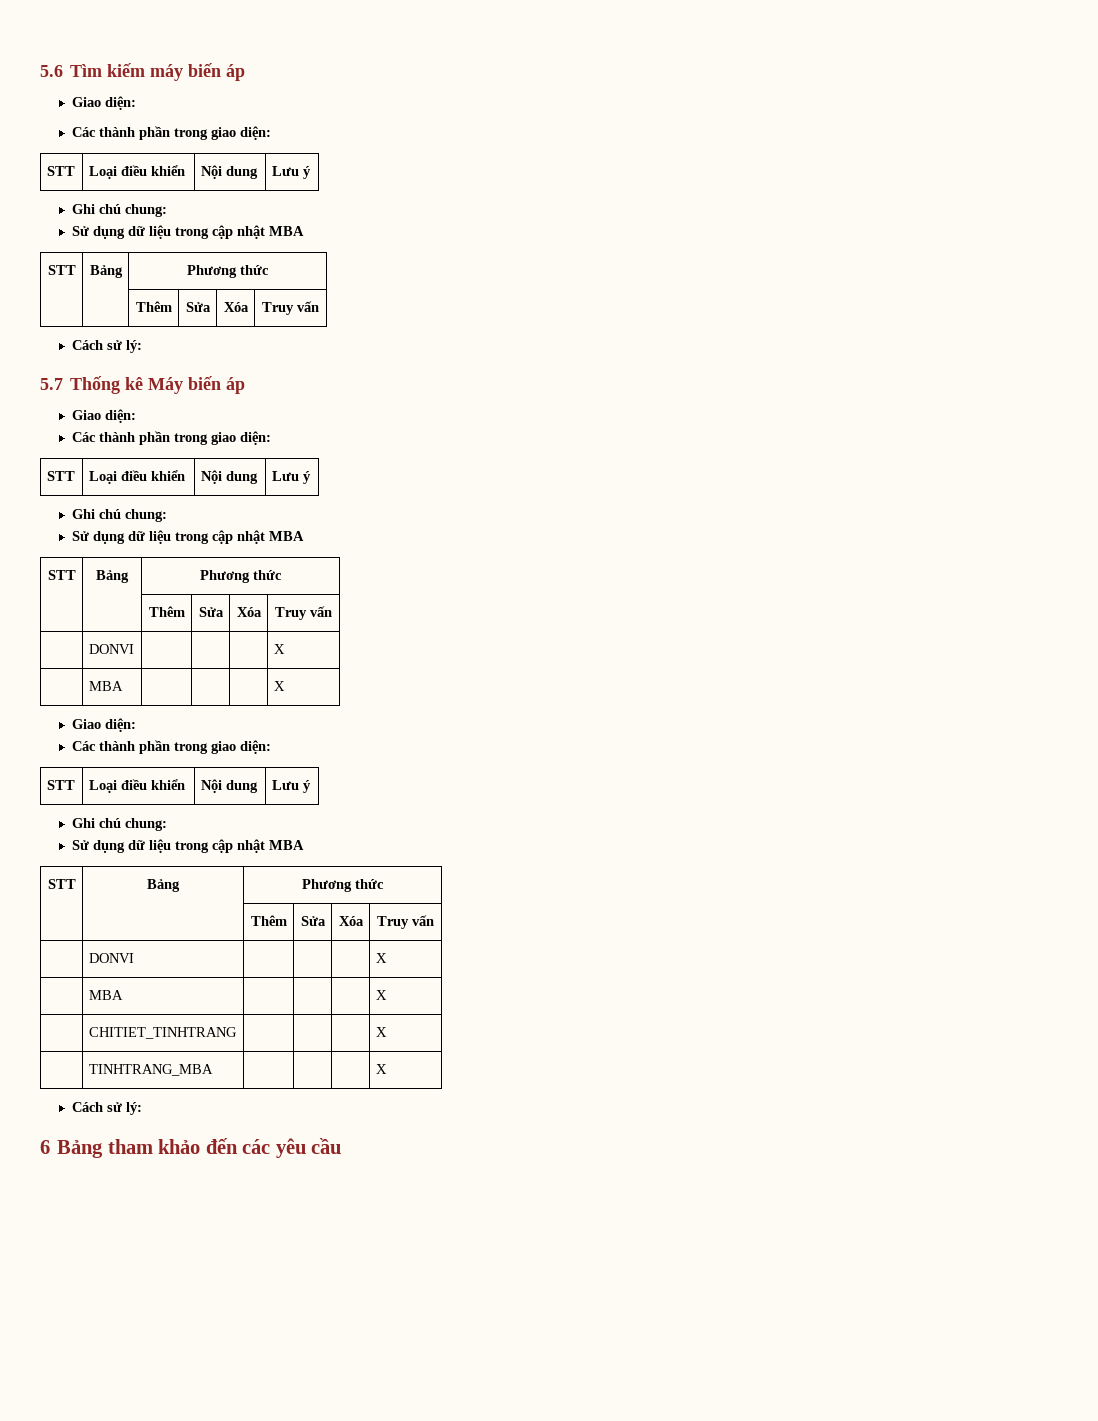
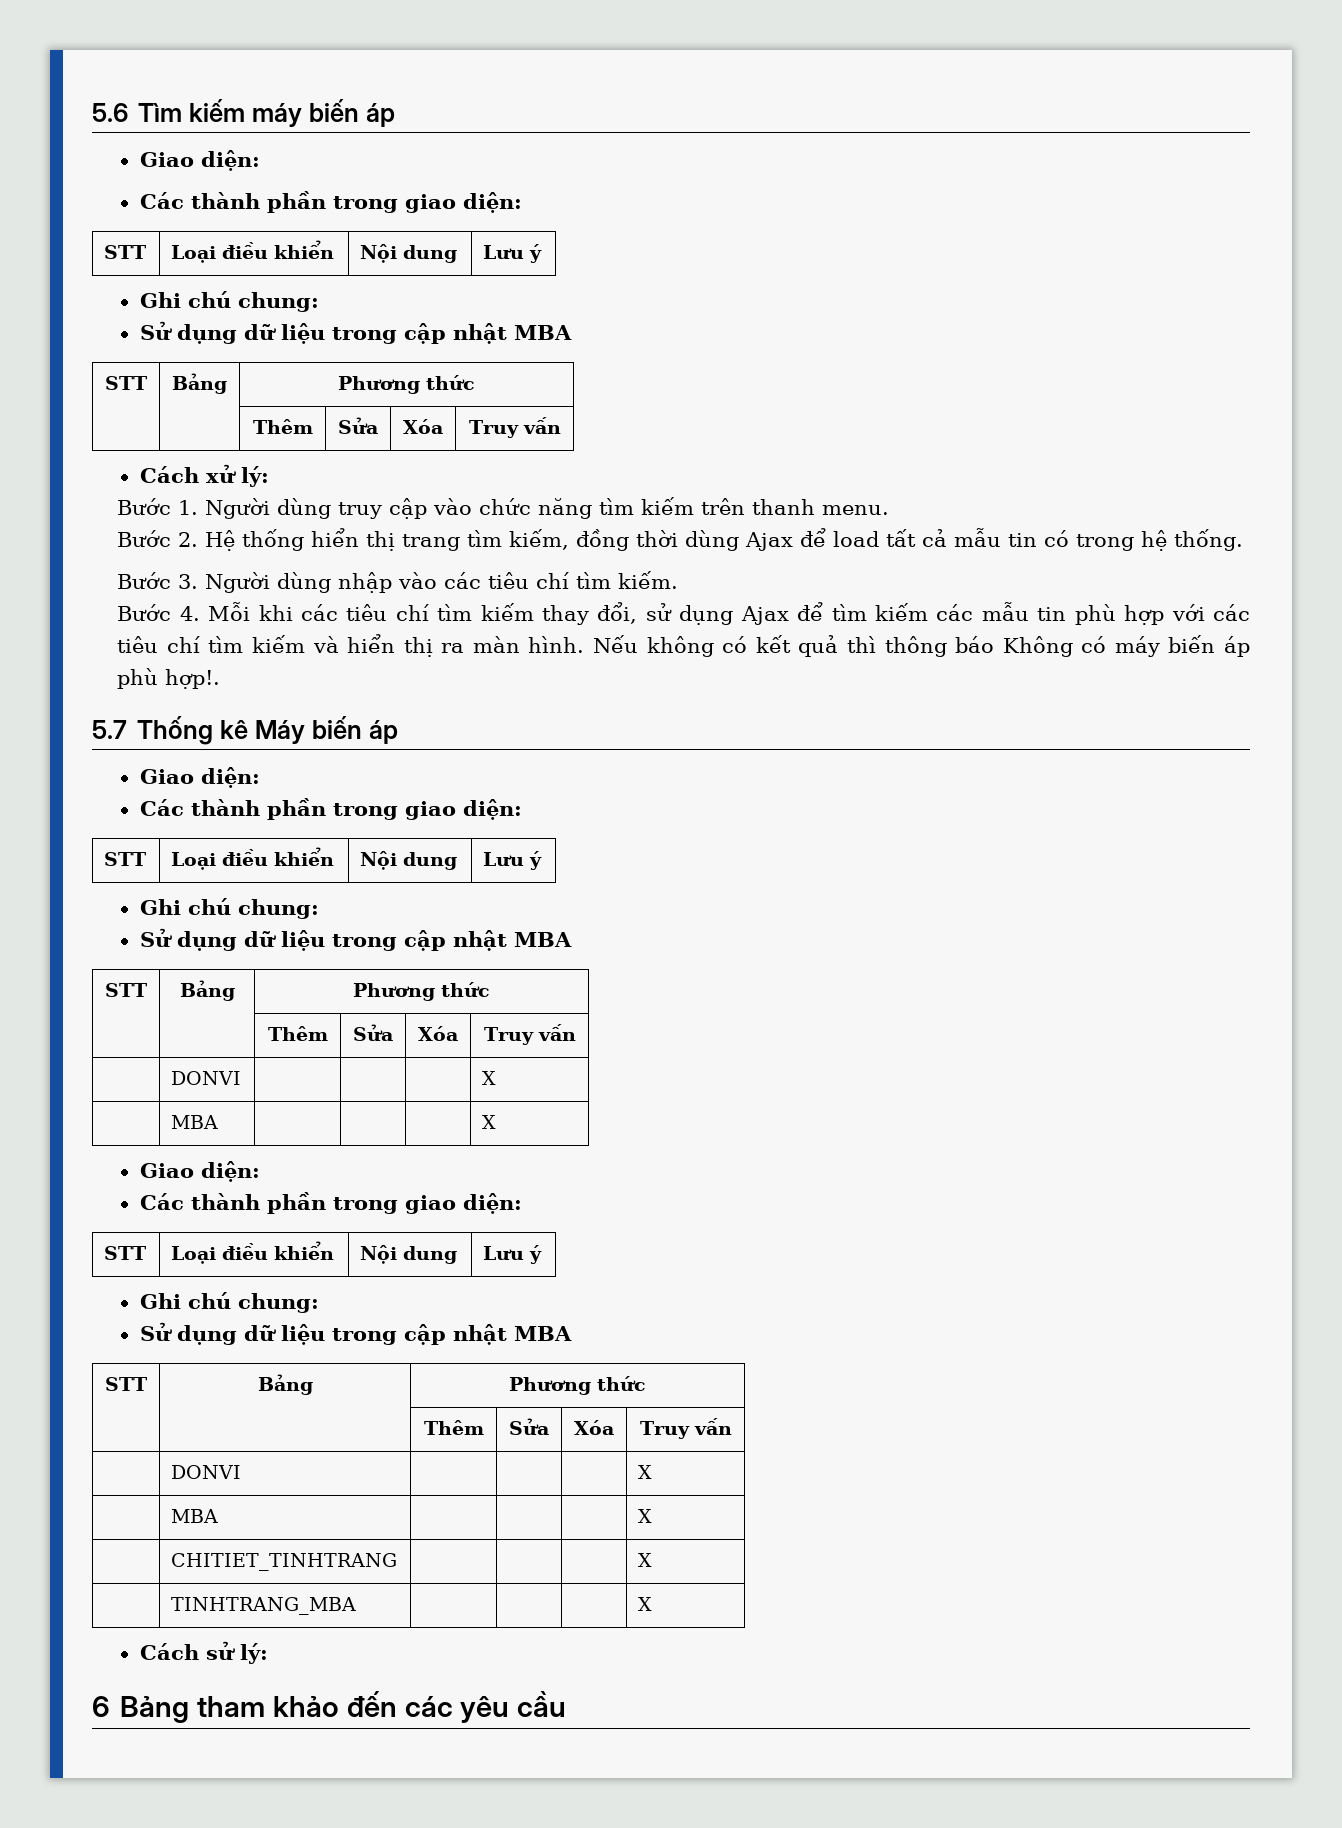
[107,340,143,353] sử lý: -> [205,464,269,487] [117,497,890,519] [117,528,1244,551] [117,571,679,593] [117,602,1250,625] [117,634,1250,657] [117,668,221,689] xử lý: // Bước 1. Người dùng truy cập vào chức năng tìm kiếm trên thanh menu. // Bước 2. Hệ thống hiển thị trang tìm kiếm, đồng thời dùng Ajax để load tất cả mẫu tin có trong hệ thống. // Bước 3. Người dùng nhập vào các tiêu chí tìm kiếm. // Bước 4. Mỗi khi các tiêu chí tìm kiếm thay đổi, sử dụng Ajax để tìm kiếm các mẫu tin phù hợp với các tiêu chí tìm kiếm và hiển thị ra màn hình. Nếu không có kết quả thì thông báo Không có máy biến áp phù hợp!.

